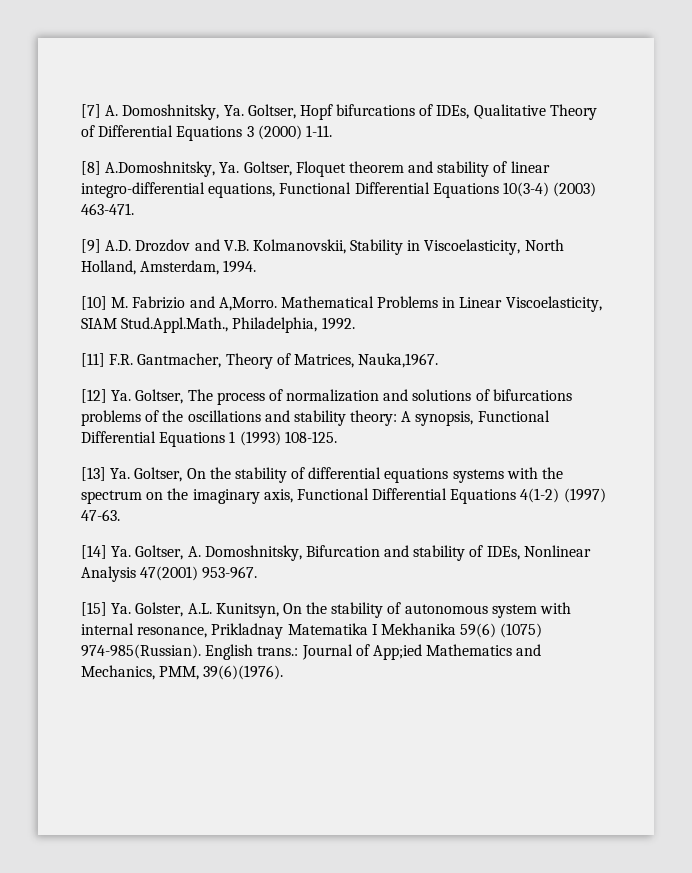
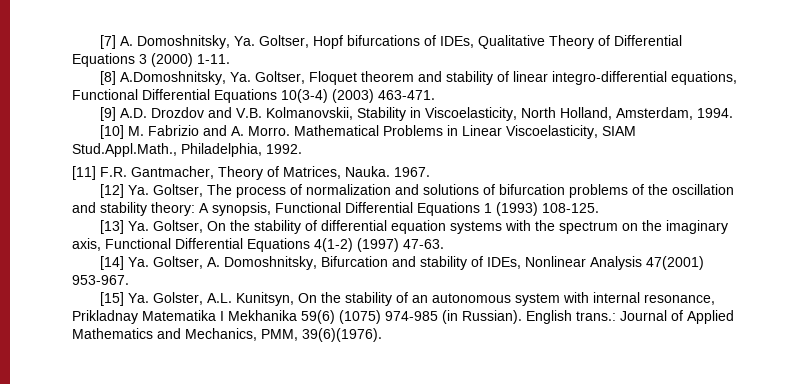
[218,297,277,311] A,Morro. -> [231,126,291,136] A. Morro.
[358,353,439,368] Nauka,1967. -> [345,166,430,177] Nauka. 1967.
[492,389,572,401] bifurcations -> [499,184,566,195] bifurcation
[187,410,261,422] oscillations -> [672,184,735,195] oscillation
[384,468,449,483] equations -> [391,220,447,234] equation
(402, 608) none -> [412,295,429,303] an
[81,644,201,659] 974-985(Russian). -> [385,310,522,324] 974-985 (in Russian).
[372,644,422,660] App;ied -> [687,310,734,324] Applied

